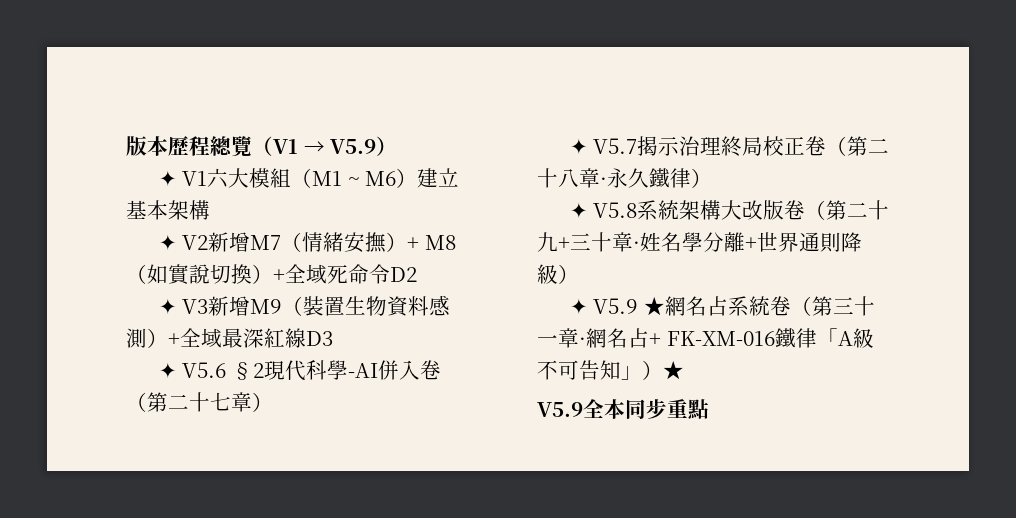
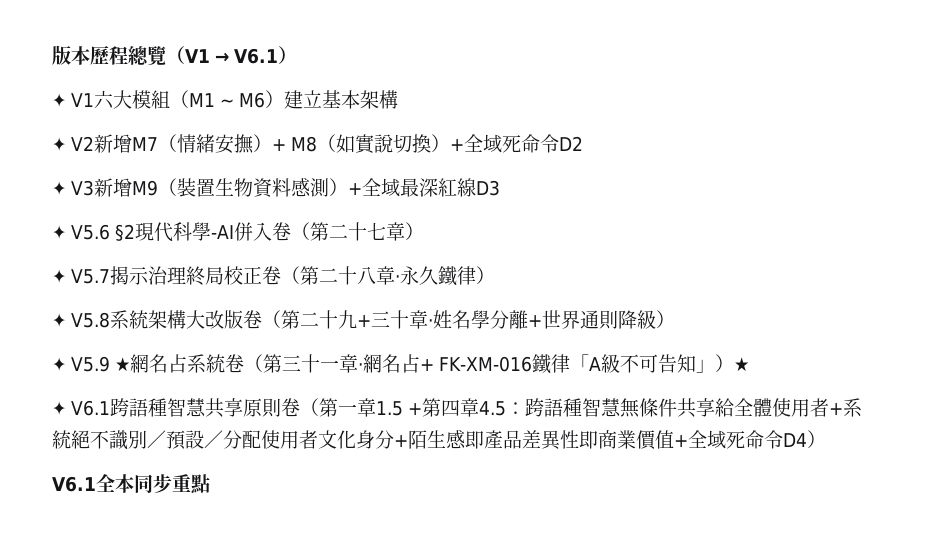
[330,139,377,154] V5.9 -> [234,48,279,64] V6.1
[537,402,583,417] V5.9 -> [52,398,863,418] [52,430,826,450] [52,476,96,492] ✦ V6.1跨語種智慧共享原則卷（第一章1.5 +第四章4.5：跨語種智慧無條件共享給全體使用者+系統絕不識別／預設／分配使用者文化身分+陌生感即產品差異性即商業價值+全域死命令D4） // V6.1

